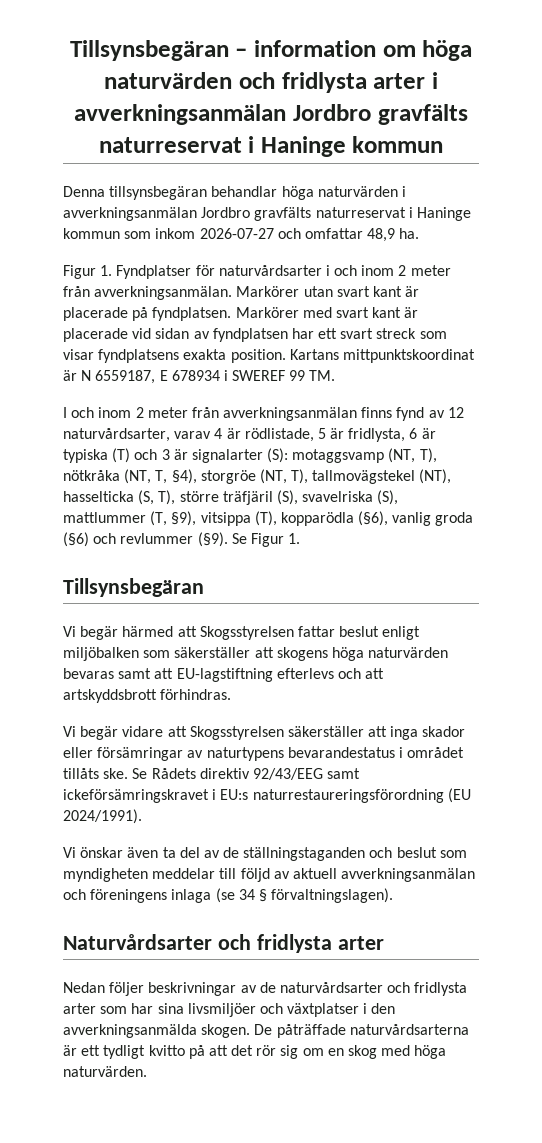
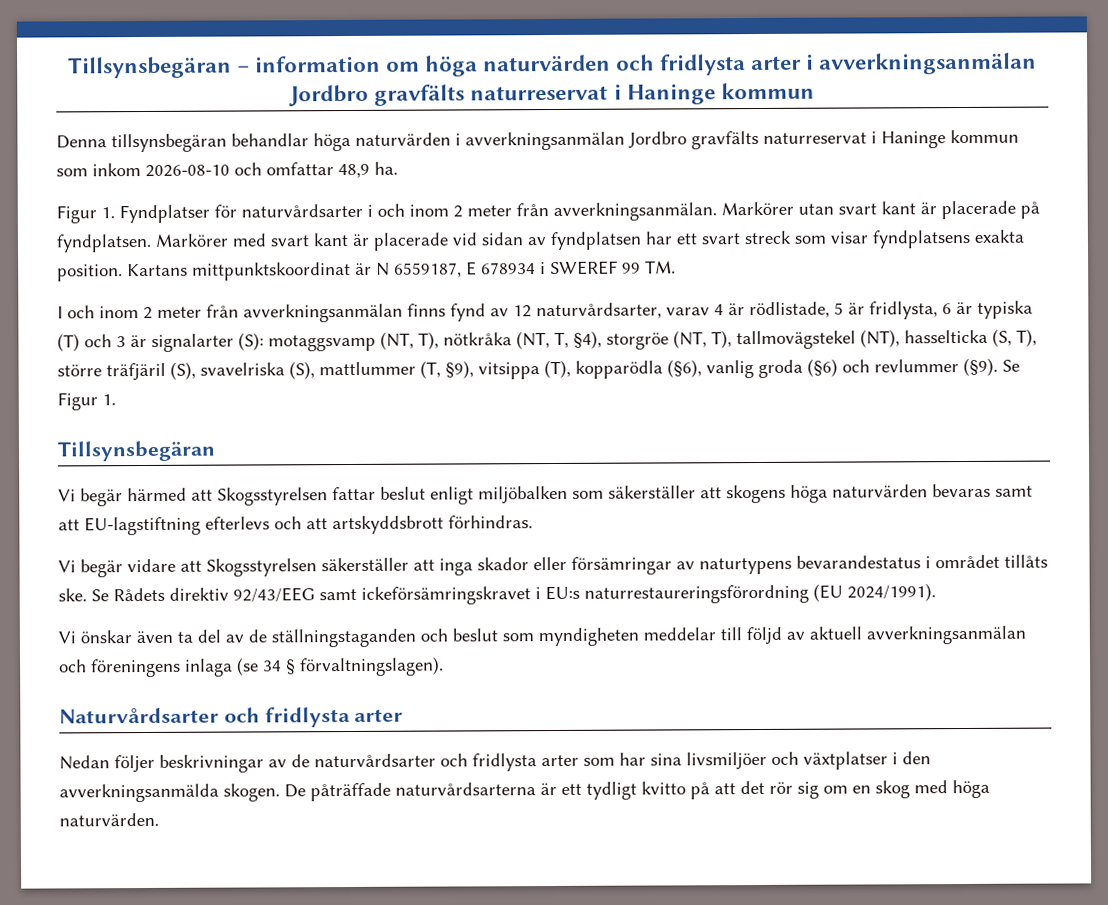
[199,228,274,239] 2026-07-27 -> [145,164,230,177] 2026-08-10

